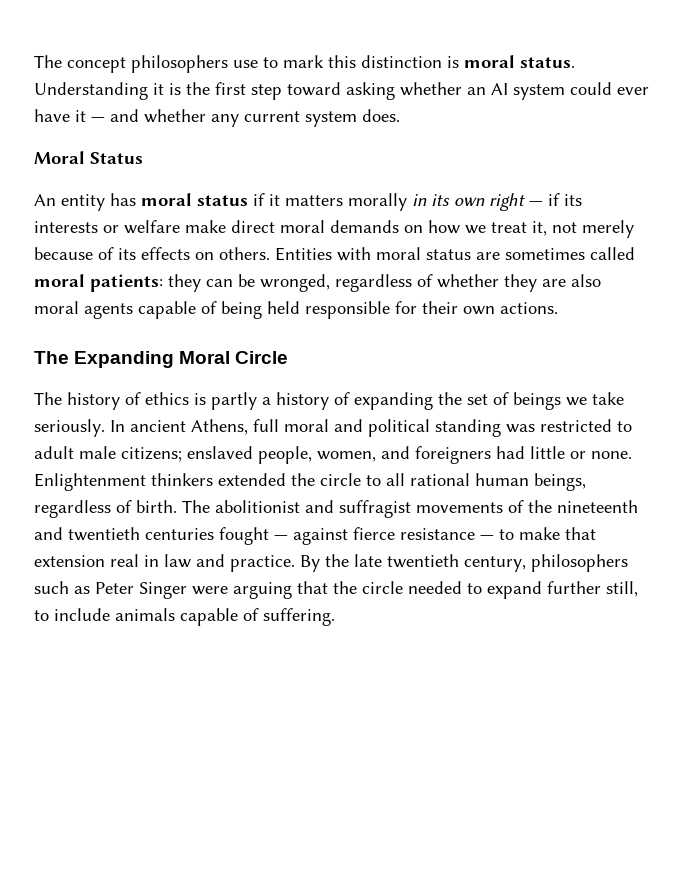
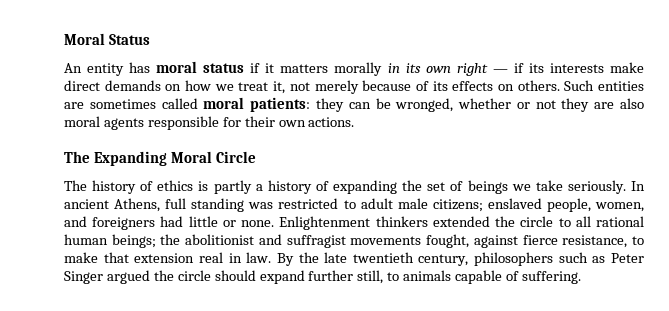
[34,55,575,73] [34,82,649,100] [34,109,400,127] The concept philosophers use to mark this distinction is moral status. Understanding it is the first step toward asking whether an AI system could ever have it — and whether any current system does. // -> (64, 39) none
[103,220,180,234] or welfare -> (604, 68) none
[280,220,325,233] moral -> (100, 85) none
[275,247,471,261] Entities with moral status -> [564,80,644,91] Such entities
[335,274,499,292] regardless of whether -> [458,98,556,109] whether or not
[138,301,300,319] capable of being held -> (144, 124) none
[284,419,430,437] moral and political -> (187, 203) none
[534,473,586,491] [34,500,638,518] [34,527,494,545] beings, regardless of birth. The abolitionist and suffragist movements of the nineteenth and twentieth centuries fought — against fierce resistance — -> [111,234,628,248] beings; the abolitionist and suffragist movements fought, against fierce resistance,
[164,554,295,572] law and practice. -> [246,252,272,263] law.
[192,581,482,599] were arguing that the circle needed to -> [106,270,256,284] argued the circle should
[54,608,110,621] include -> (400, 276) none

